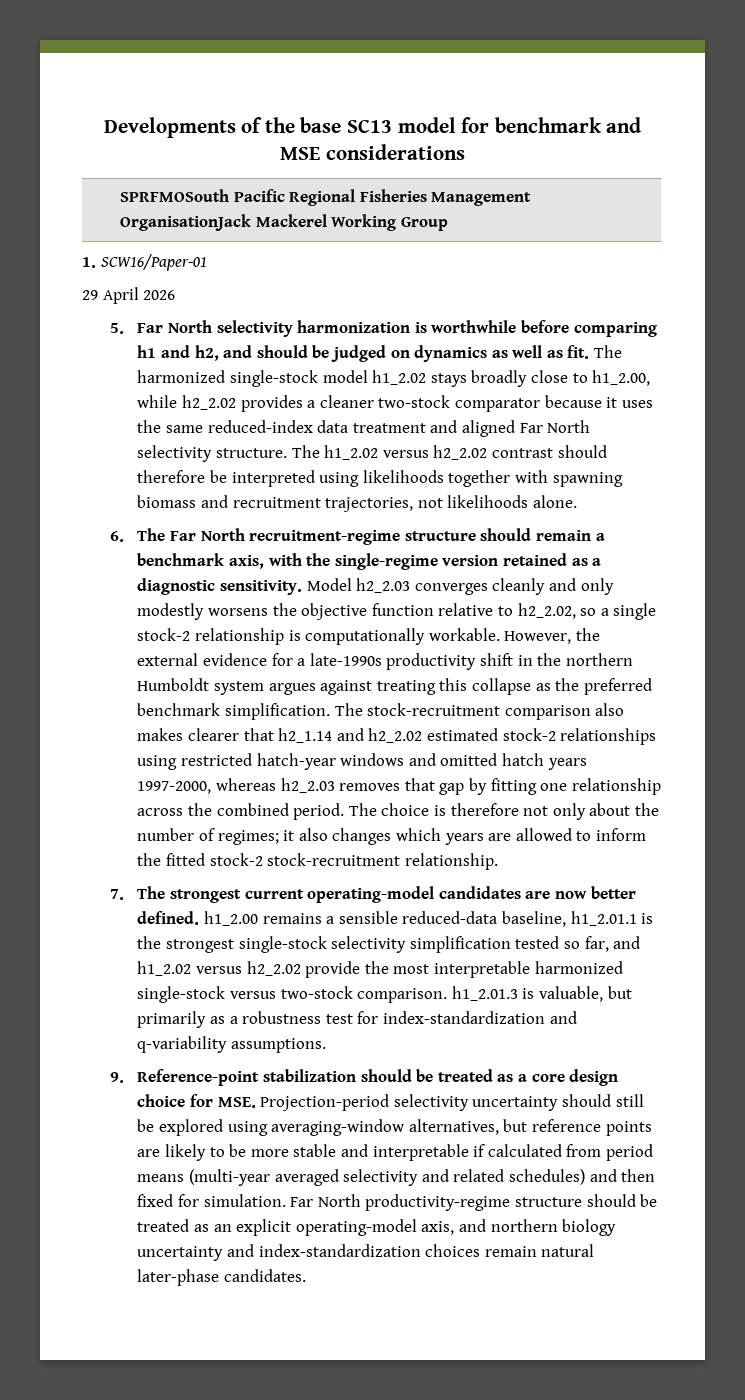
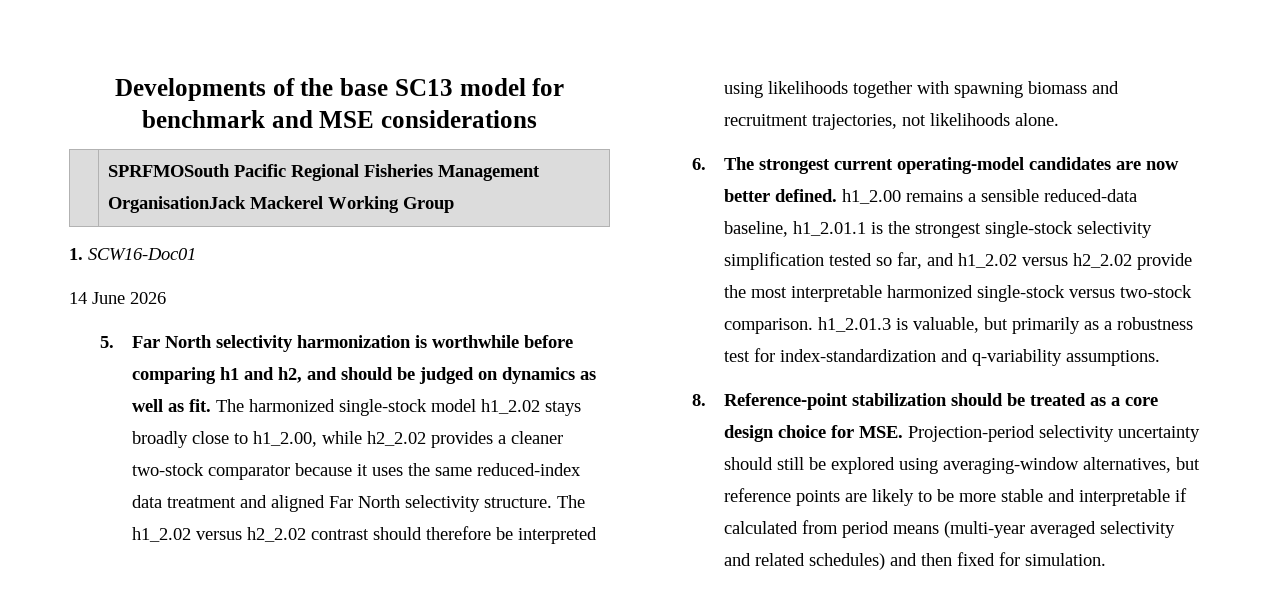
[100,254,207,271] [82,287,139,304] SCW16/Paper-01 // 29 April -> [88,248,196,260] [69,292,125,304] SCW16-Doc01 // 14 June
[169,528,605,545] [137,553,602,570] [137,578,614,595] [137,603,657,620] [137,628,600,645] [137,653,633,670] [137,678,652,695] [137,703,625,720] [137,728,657,745] [137,753,587,770] [137,778,661,795] [137,803,659,820] [137,828,646,845] [137,853,498,870] [109,886,166,900] Far North recruitment-regime structure should remain a benchmark axis, with the single-regime version retained as a diagnostic sensitivity. Model h2_2.03 converges cleanly and only modestly worsens the objective function relative to h2_2.02, so a single stock-2 relationship is computationally workable. However, the external evidence for a late-1990s productivity shift in the northern Humboldt system argues against treating this collapse as the preferred benchmark simplification. The stock-recruitment comparison also makes clearer that h2_1.14 and h2_2.02 estimated stock-2 relationships using restricted hatch-year windows and omitted hatch years 1997-2000, whereas h2_2.03 removes that gap by fitting one relationship across the combined period. The choice is therefore not only about the number of regimes; it also changes which years are allowed to inform the fitted stock-2 stock-recruitment relationship. // 7. The -> (754, 163) none
[109,1072,124,1083] 9. -> [692,394,707,406] 8.
[290,1194,658,1211] [137,1219,617,1236] [137,1244,595,1261] [137,1269,306,1286] Far North productivity-regime structure should be treated as an explicit operating-model axis, and northern biology uncertainty and index-standardization choices remain natural later-phase candidates. -> (1106, 559) none

